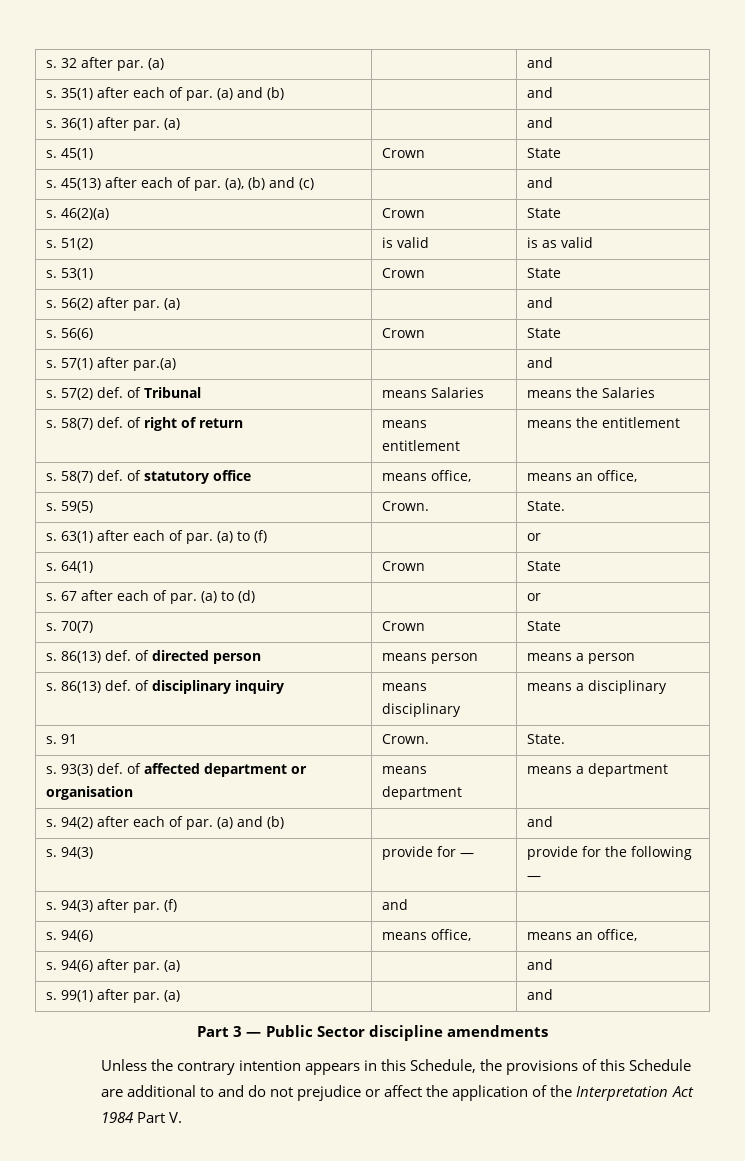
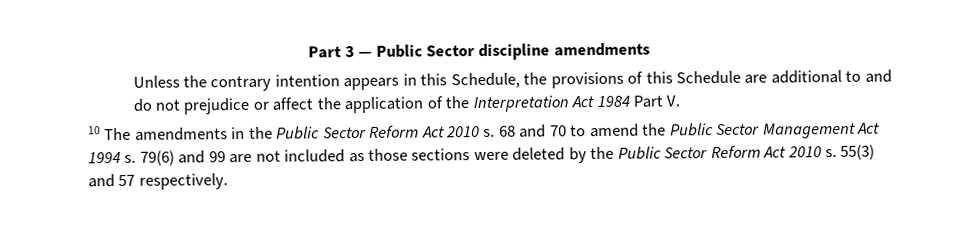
[46,57,165,71] [527,57,554,68] [46,87,285,101] [527,87,554,98] [46,117,181,131] [527,117,554,128] [46,148,94,160] [382,148,426,158] [527,148,562,158] [46,177,315,191] [527,177,554,188] [46,208,110,220] [382,208,426,218] [527,208,562,218] [46,238,94,250] [382,237,430,248] [527,237,594,248] [46,268,94,280] [382,268,426,278] [527,268,562,278] [46,297,181,311] [527,297,554,308] [46,328,94,340] [382,328,426,338] [527,328,562,338] [46,357,177,371] [527,357,554,368] [46,387,202,400] [382,387,485,398] [527,387,656,398] [46,417,244,431] [382,420,428,428] [382,440,461,451] [527,417,681,428] [46,470,252,484] [382,470,472,482] [527,470,638,482] [46,501,94,513] [382,501,430,511] [527,501,566,511] [46,530,268,544] [527,533,542,541] [46,561,94,573] [382,561,426,571] [527,561,562,571] [46,590,256,604] [527,593,542,601] [46,621,94,633] [382,621,426,631] [527,621,562,631] [46,650,262,664] [382,653,479,664] [527,653,636,664] [46,680,285,694] [382,683,428,691] [382,703,462,717] [527,680,668,694] [46,734,78,744] [382,734,430,744] [527,734,566,744] [46,763,308,777] [46,786,134,800] [382,766,428,774] [382,786,463,800] [527,763,669,777] [46,816,285,830] [527,816,554,827] [46,847,94,859] [382,846,475,860] [527,846,693,860] [527,876,542,880] [46,899,178,913] [382,899,409,910] [46,930,94,942] [382,929,472,941] [527,929,638,941] [46,959,181,973] [527,959,554,970] [46,989,181,1003] [527,989,554,1000] s. 32 after par. (a) | | and // s. 35(1) after each of par. (a) and (b) | | and // s. 36(1) after par. (a) | | and // s. 45(1) | Crown | State // s. 45(13) after each of par. (a), (b) and (c) | | and // s. 46(2)(a) | Crown | State // s. 51(2) | is valid | is as valid // s. 53(1) | Crown | State // s. 56(2) after par. (a) | | and // s. 56(6) | Crown | State // s. 57(1) after par.(a) | | and // s. 57(2) def. of Tribunal | means Salaries | means the Salaries // s. 58(7) def. of right of return | means entitlement | means the entitlement // s. 58(7) def. of statutory office | means office, | means an office, // s. 59(5) | Crown. | State. // s. 63(1) after each of par. (a) to (f) | | or // s. 64(1) | Crown | State // s. 67 after each of par. (a) to (d) | | or // s. 70(7) | Crown | State // s. 86(13) def. of directed person | means person | means a person // s. 86(13) def. of disciplinary inquiry | means disciplinary | means a disciplinary // s. 91 | Crown. | State. // s. 93(3) def. of affected department or organisation | means department | means a department // s. 94(2) after each of par. (a) and (b) | | and // s. 94(3) | provide for — | provide for the following — // s. 94(3) after par. (f) | and | // s. 94(6) | means office, | means an office, // s. 94(6) after par. (a) | | and // s. 99(1) after par. (a) | | and // -> (308, 52) none
(182, 1117) none -> [87,122,880,141] [87,144,876,166] [87,173,228,190] // 10 The amendments in the Public Sector Reform Act 2010 s. 68 and 70 to amend the Public Sector Management Act 1994 s. 79(6) and 99 are not included as those sections were deleted by the Public Sector Reform Act 2010 s. 55(3) and 57 respectively.

